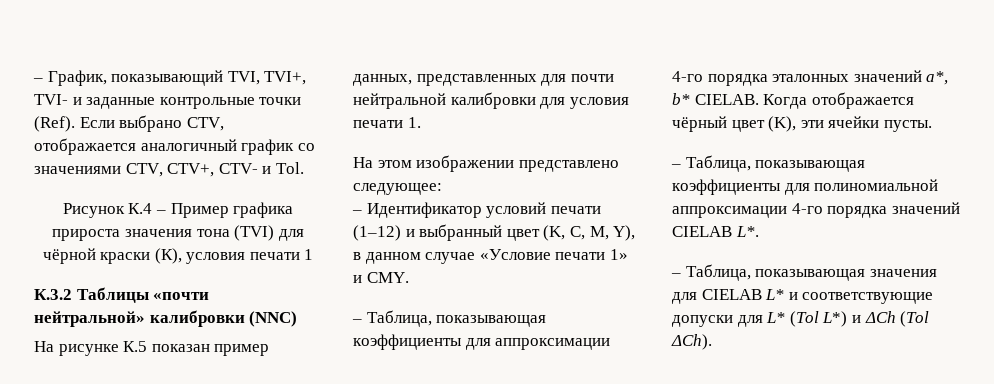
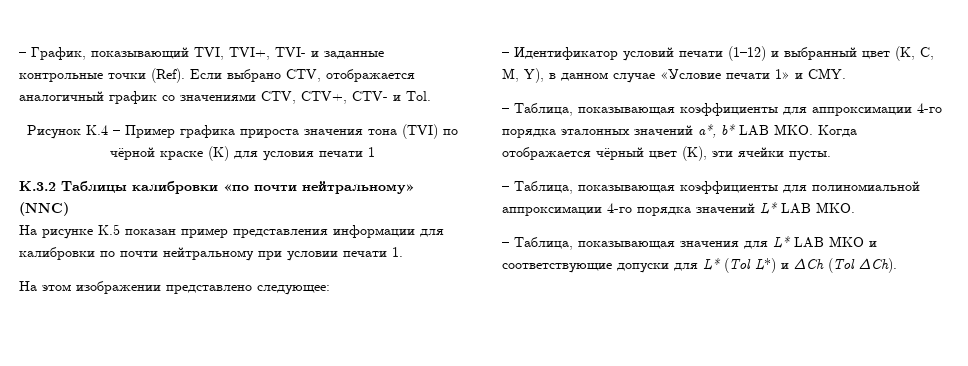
[278,229,304,241] [42,248,182,264] для чёрной краски (К), -> [443,129,458,135] [110,146,258,161] по чёрной краске (К) для
[153,292,210,300] [34,310,245,327] «почти нейтральной» калибровки -> [132,181,415,194] калибровки «по почти нейтральному»
[353,74,614,86] [353,92,629,109] данных, представленных для почти нейтральной калибровки для условия -> [233,225,444,238] [19,247,338,261] представления информации для калибровки по почти нейтральному при условии
[694,94,759,105] CIELAB. -> [739,124,813,136] LAB МКО.
[672,226,759,237] CIELAB L*. -> [760,202,855,215] L* LAB МКО.
[701,289,785,300] CIELAB L* -> [773,236,864,249] L* LAB МКО

